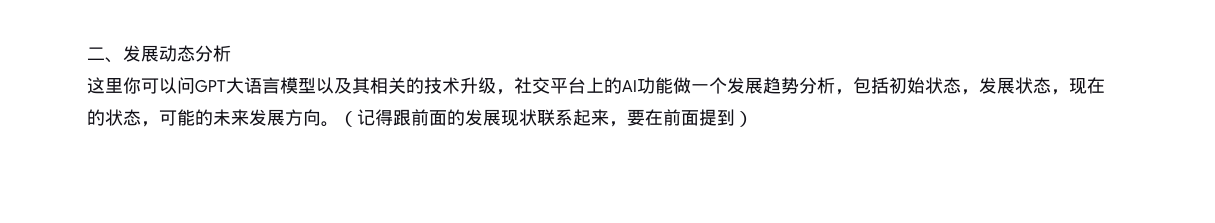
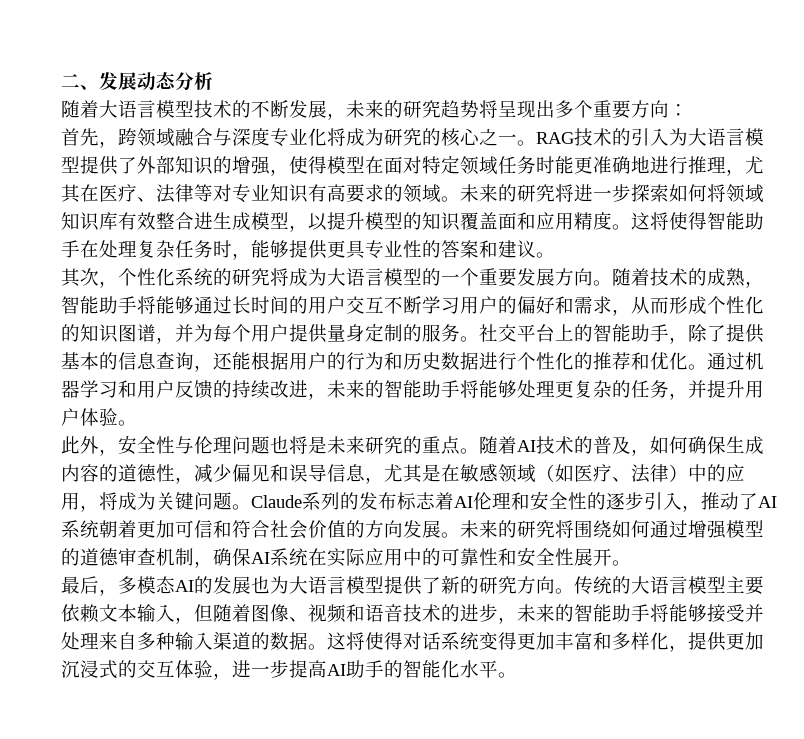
[87,77,1106,95] [87,109,754,127] 这里你可以问GPT大语言模型以及其相关的技术升级，社交平台上的AI功能做一个发展趋势分析，包括初始状态，发展状态，现在的状态，可能的未来发展方向。（记得跟前面的发展现状联系起来，要在前面提到） -> [61,100,689,120] [61,128,765,148] [61,155,765,176] [61,184,765,203] [61,212,765,232] [61,240,556,260] [61,268,765,288] [61,296,765,316] [61,323,765,344] [61,352,765,372] [61,380,765,400] [61,408,138,426] [61,435,765,456] [61,464,746,484] [61,491,778,512] [61,520,765,539] [61,547,632,568] [61,576,765,596] [61,604,765,624] [61,632,765,652] [61,660,518,680] 随着大语言模型技术的不断发展，未来的研究趋势将呈现出多个重要方向： // 首先，跨领域融合与深度专业化将成为研究的核心之一。RAG技术的引入为大语言模型提供了外部知识的增强，使得模型在面对特定领域任务时能更准确地进行推理，尤其在医疗、法律等对专业知识有高要求的领域。未来的研究将进一步探索如何将领域知识库有效整合进生成模型，以提升模型的知识覆盖面和应用精度。这将使得智能助手在处理复杂任务时，能够提供更具专业性的答案和建议。 // 其次，个性化系统的研究将成为大语言模型的一个重要发展方向。随着技术的成熟，智能助手将能够通过长时间的用户交互不断学习用户的偏好和需求，从而形成个性化的知识图谱，并为每个用户提供量身定制的服务。社交平台上的智能助手，除了提供基本的信息查询，还能根据用户的行为和历史数据进行个性化的推荐和优化。通过机器学习和用户反馈的持续改进，未来的智能助手将能够处理更复杂的任务，并提升用户体验。 // 此外，安全性与伦理问题也将是未来研究的重点。随着AI技术的普及，如何确保生成内容的道德性，减少偏见和误导信息，尤其是在敏感领域（如医疗、法律）中的应用，将成为关键问题。Claude系列的发布标志着AI伦理和安全性的逐步引入，推动了AI系统朝着更加可信和符合社会价值的方向发展。未来的研究将围绕如何通过增强模型的道德审查机制，确保AI系统在实际应用中的可靠性和安全性展开。 // 最后，多模态AI的发展也为大语言模型提供了新的研究方向。传统的大语言模型主要依赖文本输入，但随着图像、视频和语音技术的进步，未来的智能助手将能够接受并处理来自多种输入渠道的数据。这将使得对话系统变得更加丰富和多样化，提供更加沉浸式的交互体验，进一步提高AI助手的智能化水平。

